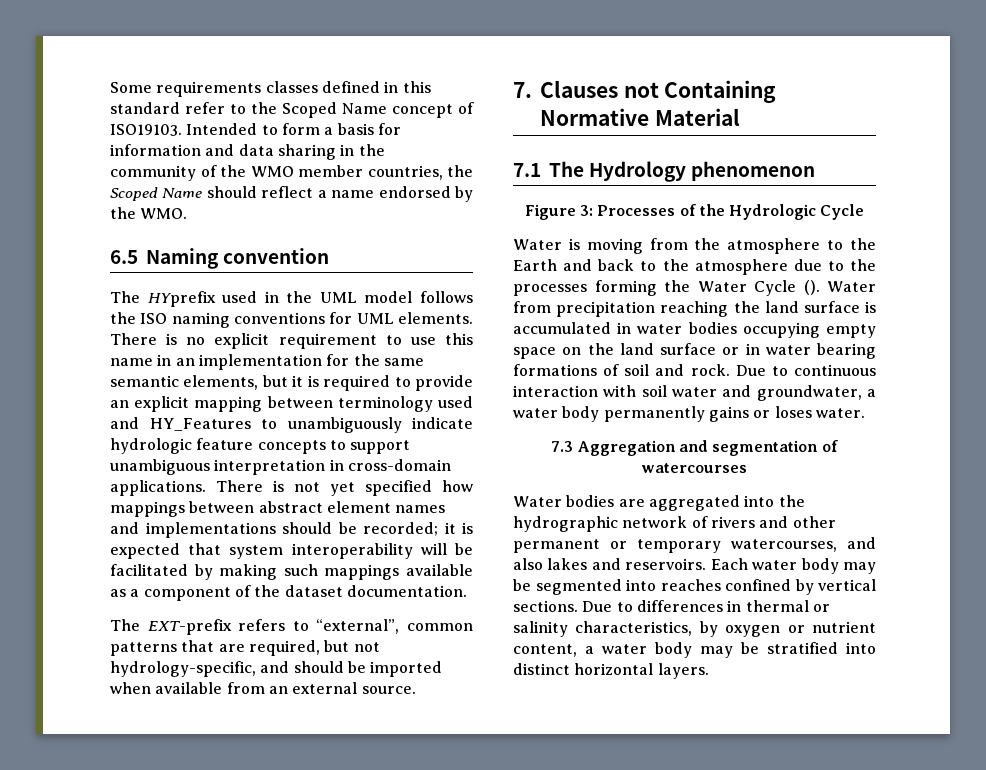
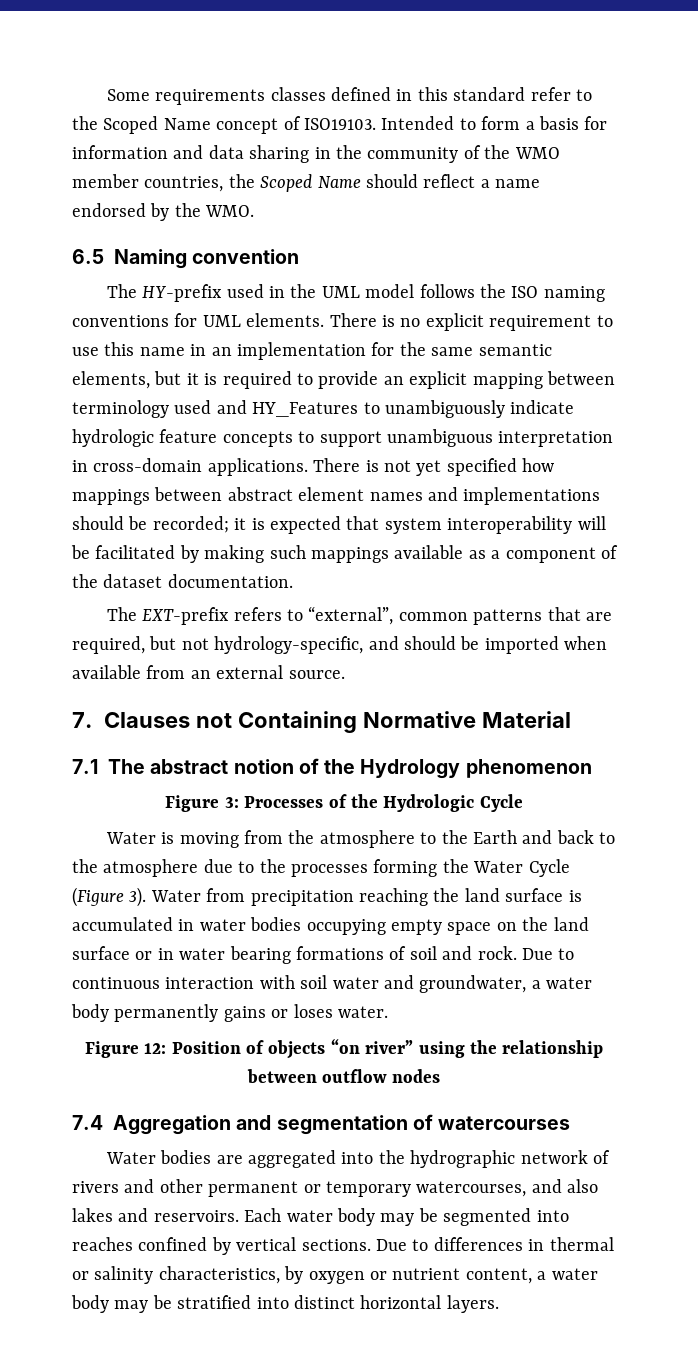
[147,291,216,307] HYprefix -> [142,284,223,302] HY-prefix
(584, 169) none -> [150,758,356,774] abstract notion of the
[803,280,820,295] (). -> [72,887,147,907] (Figure 3).
[551,441,574,452] 7.3 -> [84,1039,604,1059] [246,1069,441,1083] [72,1115,103,1130] Figure 12: Position of objects “on river” using the relationship between outflow nodes // 7.4

